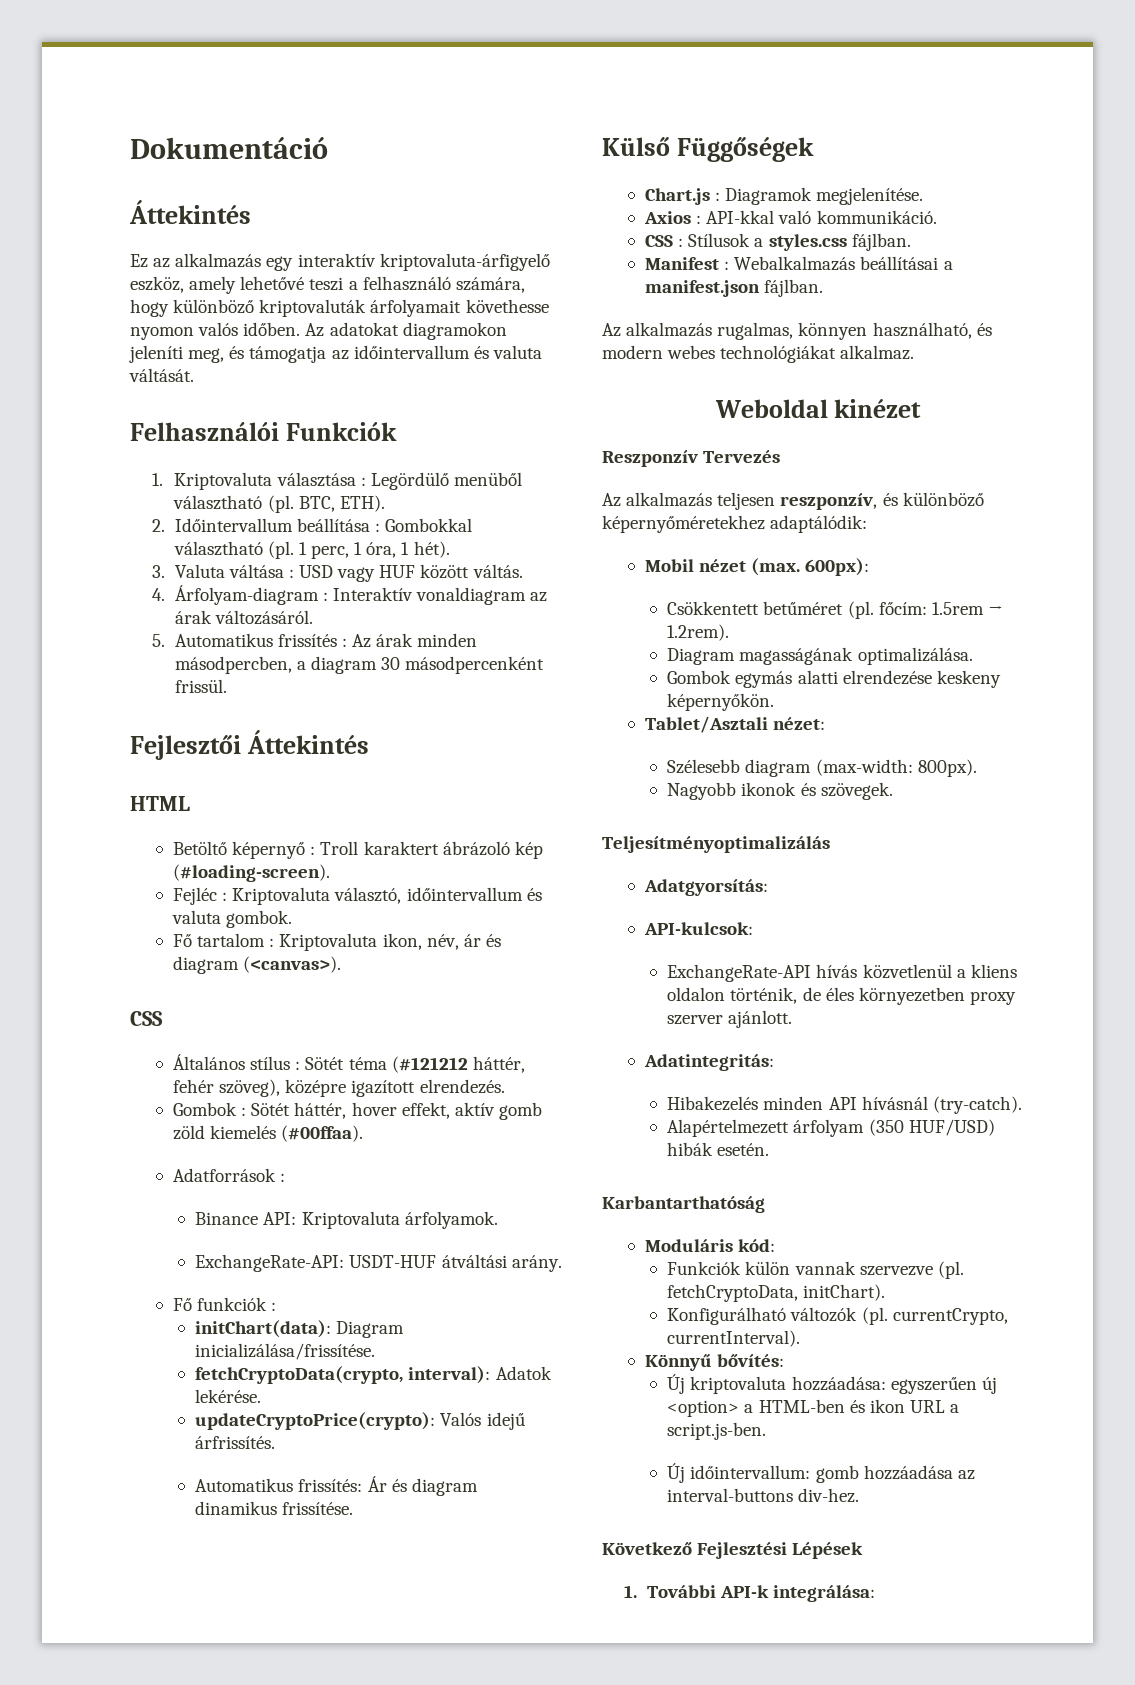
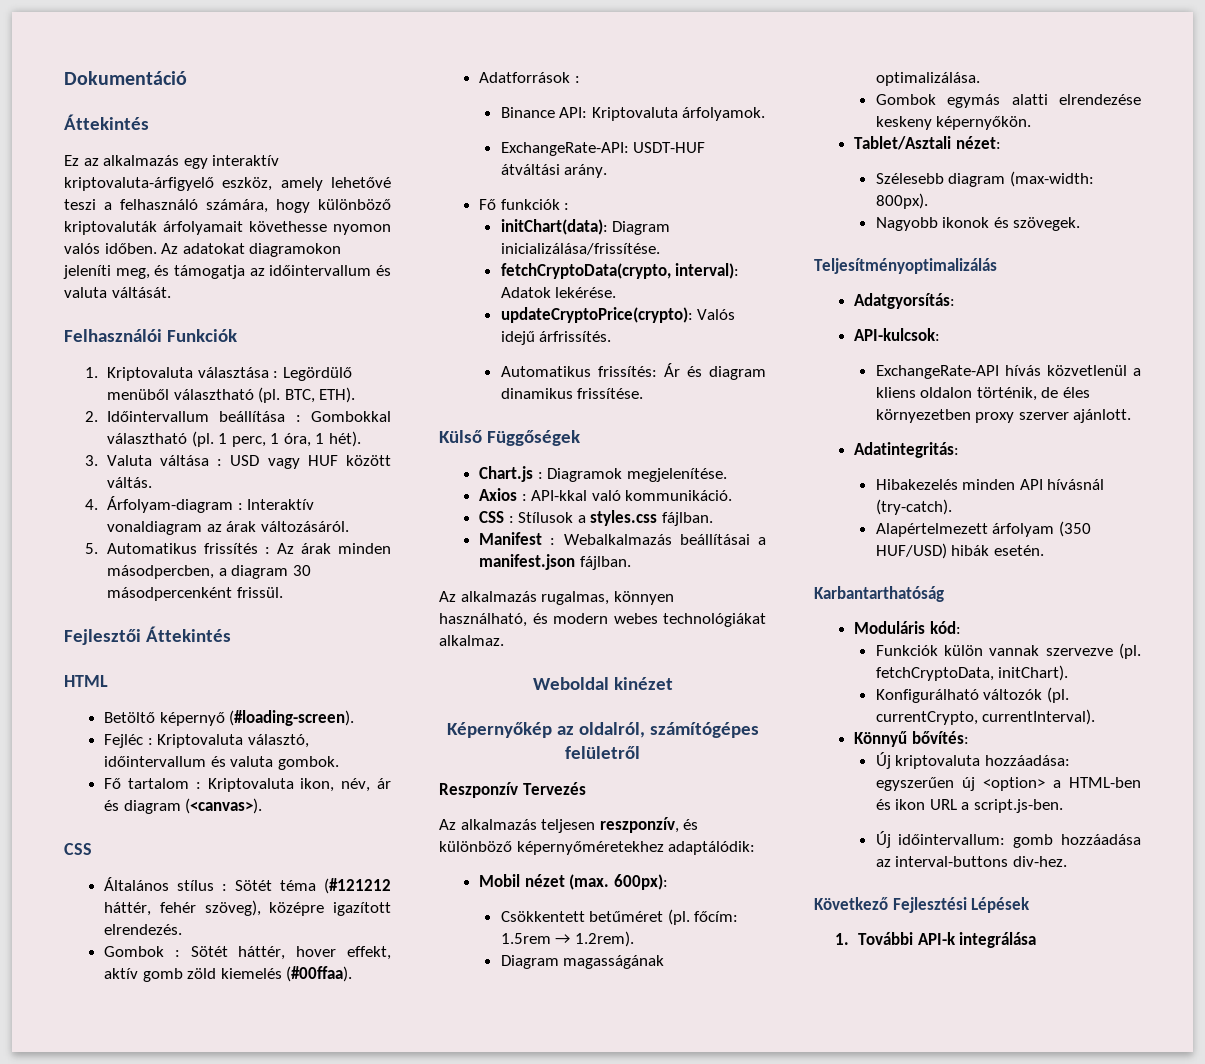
[310,841,543,859] : Troll karaktert ábrázoló kép -> (225, 719) none
(922, 408) none -> [446,722,759,738] [565,746,640,759] // Képernyőkép az oldalról, számítógépes felületről
[772,1585,875,1602] integrálása: -> [959,932,1037,948] integrálása

